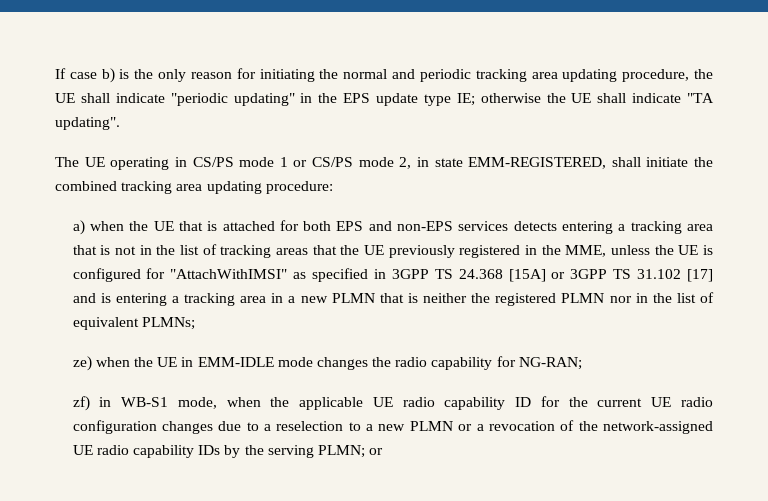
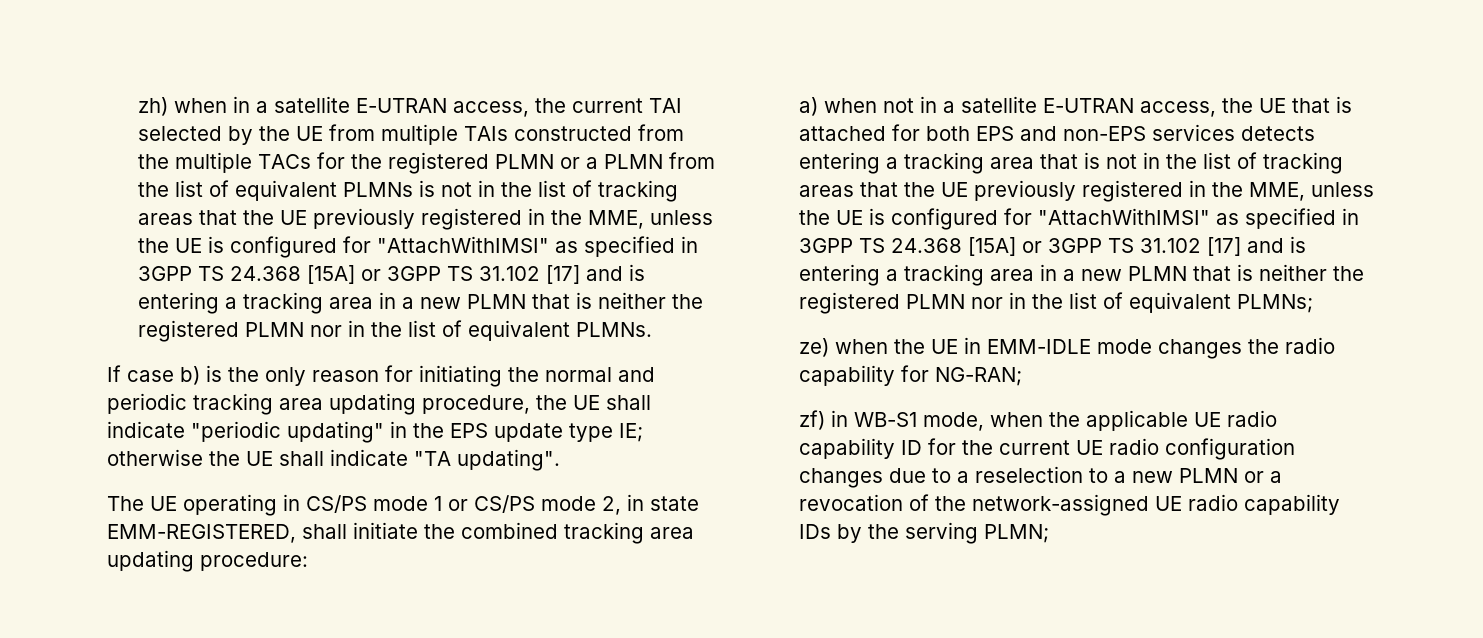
(55, 73) none -> [137,96,682,117] [137,124,684,145] [137,152,715,174] [137,180,678,202] [137,208,713,230] [137,236,698,258] [137,264,645,284] [137,292,703,314] [137,320,652,342] zh) when in a satellite E-UTRAN access, the current TAI selected by the UE from multiple TAIs constructed from the multiple TACs for the registered PLMN or a PLMN from the list of equivalent PLMNs is not in the list of tracking areas that the UE previously registered in the MME, unless the UE is configured for "AttachWithIMSI" as specified in 3GPP TS 24.368 [15A] or 3GPP TS 31.102 [17] and is entering a tracking area in a new PLMN that is neither the registered PLMN nor in the list of equivalent PLMNs. //
(124, 226) none -> [882,96,1216,117] not in a satellite E-UTRAN access,
[369,448,384,455] or -> (1049, 533) none

